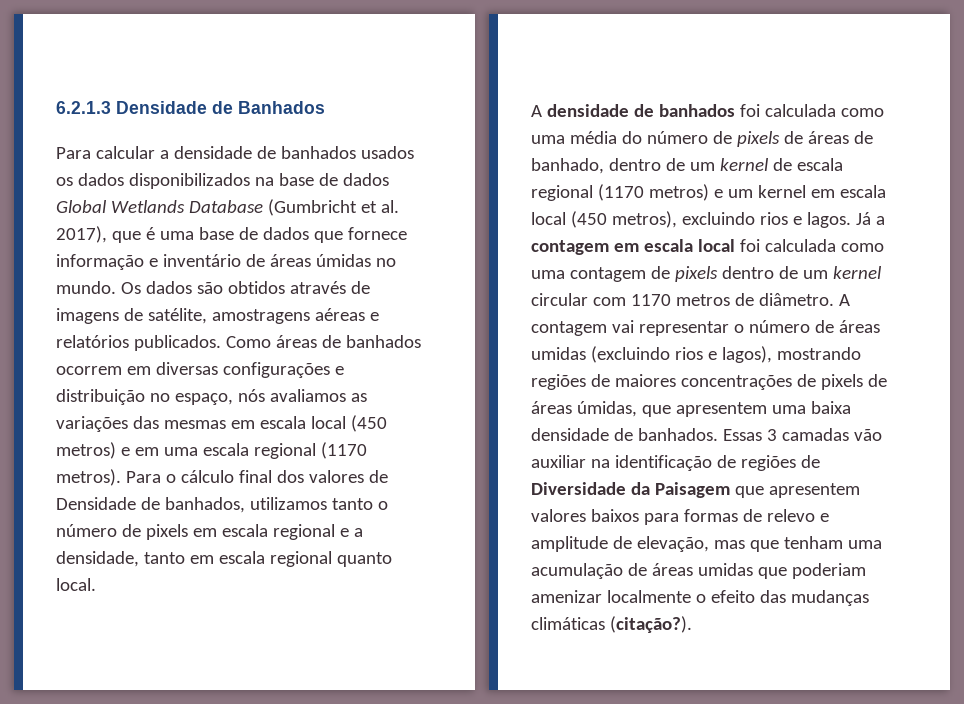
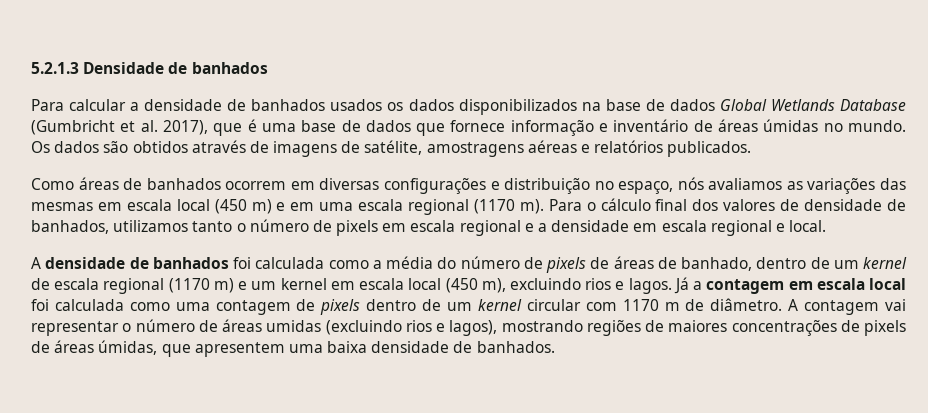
[56,101,325,114] 6.2.1.3 Densidade de Banhados -> [31,62,268,74] 5.2.1.3 Densidade de banhados
(221, 343) none -> (752, 149) //
[56,442,116,459] metros) -> [251,199,272,214] m)
[56,469,121,486] metros). -> [519,199,544,214] m).
[56,497,136,510] Densidade -> [804,199,883,211] densidade
[56,551,392,567] densidade, tanto em escala regional quanto -> [551,220,785,236] densidade em escala regional e
[531,135,565,144] uma -> [372,260,382,269] a
[648,184,709,201] metros) -> [213,278,234,293] m)
[611,211,677,228] metros), -> [481,278,506,293] m),
[675,294,730,306] metros -> [664,302,680,311] m
[722,428,882,441] [531,455,820,471] [531,482,860,498] [531,509,829,525] [531,536,882,552] [531,563,866,579] [531,590,869,606] [531,616,692,633] Essas 3 camadas vão auxiliar na identificação de regiões de Diversidade da Paisagem que apresentem valores baixos para formas de relevo e amplitude de elevação, mas que tenham uma acumulação de áreas umidas que poderiam amenizar localmente o efeito das mudanças climáticas (citação?). -> (555, 347) none

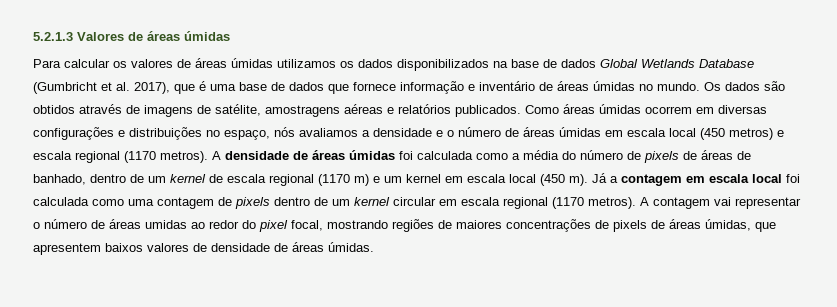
[83,62,268,74] [31,99,383,111] Densidade de banhados // Para calcular a densidade de banhados usados -> [77,31,230,41] [33,58,336,68] Valores de áreas úmidas // Para calcular os valores de áreas úmidas utilizamos
(752, 149) // -> (521, 111) none
[123,178,221,190] de banhados -> [599,104,641,114] úmidas
[504,178,591,194] distribuição -> [129,127,202,140] distribuições
[786,178,906,194] [31,198,907,215] [31,219,827,236] as variações das mesmas em escala local (450 m) e em uma escala regional (1170 m). Para o cálculo final dos valores de densidade de banhados, utilizamos tanto o número de pixels em escala regional e a densidade em escala regional e local. // -> [362,127,784,140] [33,151,208,163] a densidade e o número de áreas úmidas em escala local (450 metros) e escala regional (1170 metros).
[152,257,229,269] banhados -> [312,150,395,160] áreas úmidas
[481,278,672,294] m), excluindo rios e lagos. -> [569,174,588,186] m).
[585,298,783,311] com 1170 m de diâmetro. -> [439,197,636,209] em escala regional (1170 metros).
[325,320,498,336] (excluindo rios e lagos), -> [191,220,323,232] ao redor do pixel focal,
[288,341,555,353] uma baixa densidade de banhados. -> [105,242,374,252] baixos valores de densidade de áreas úmidas.

